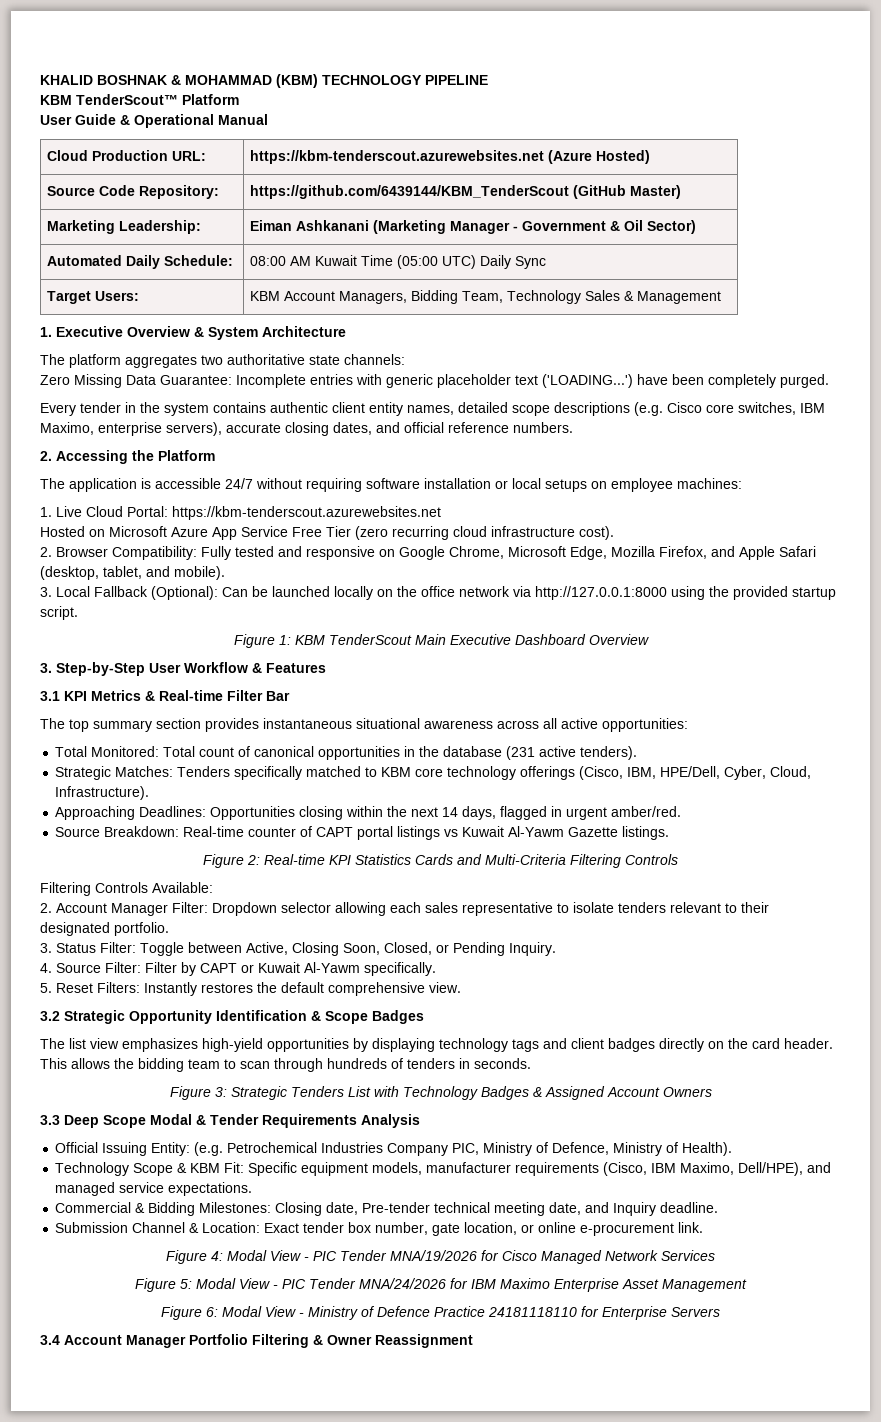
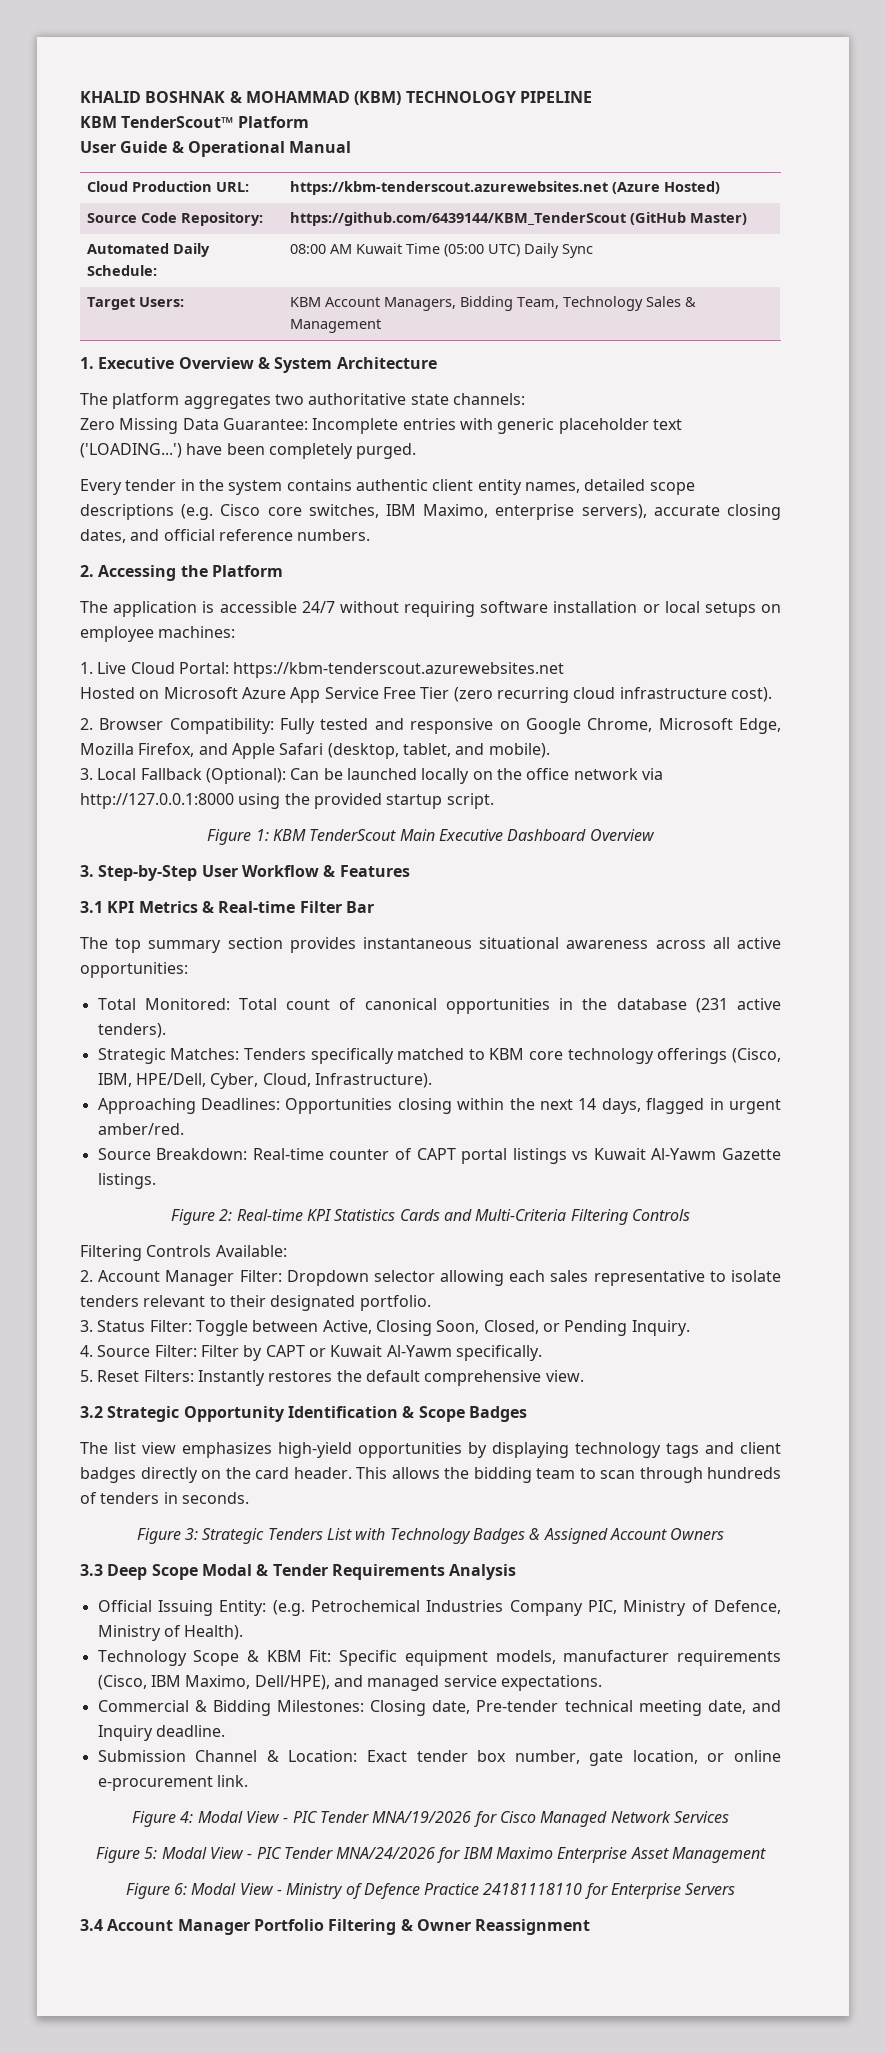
[47,220,202,234] [250,220,697,234] // Marketing Leadership: | Eiman Ashkanani (Marketing Manager - Government & Oil Sector) -> (748, 219) none

